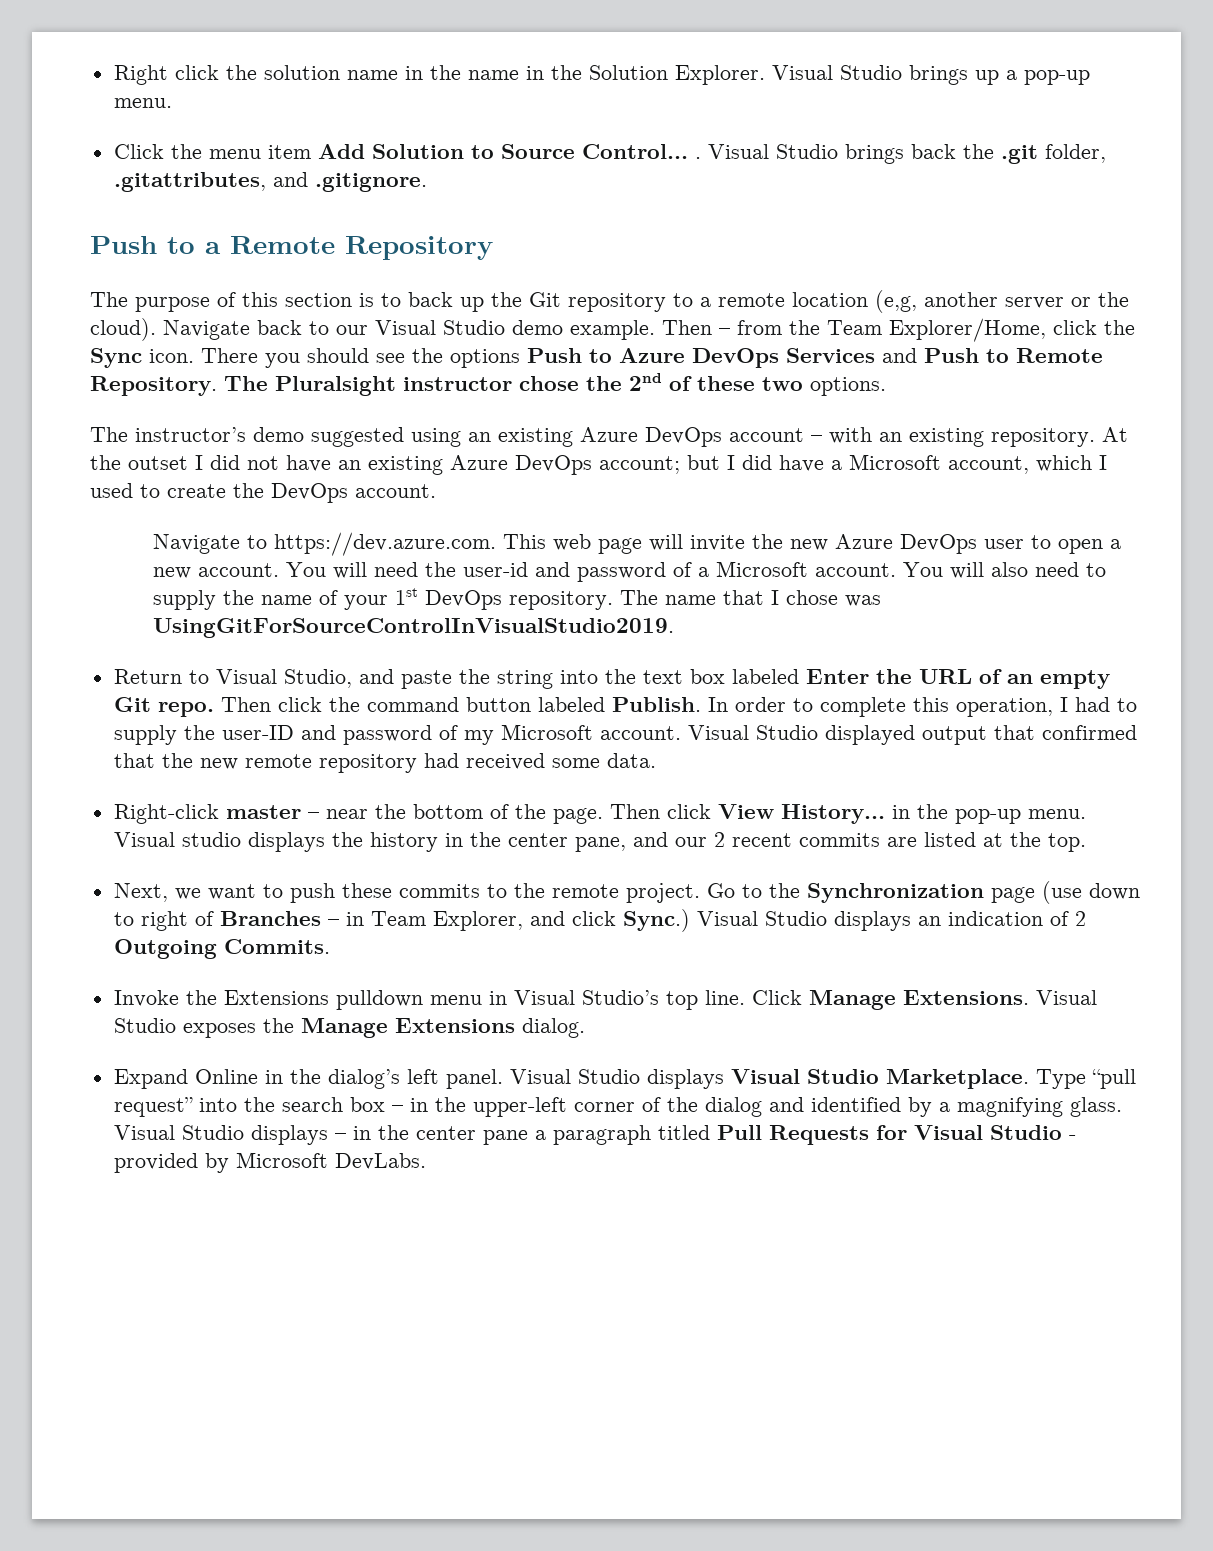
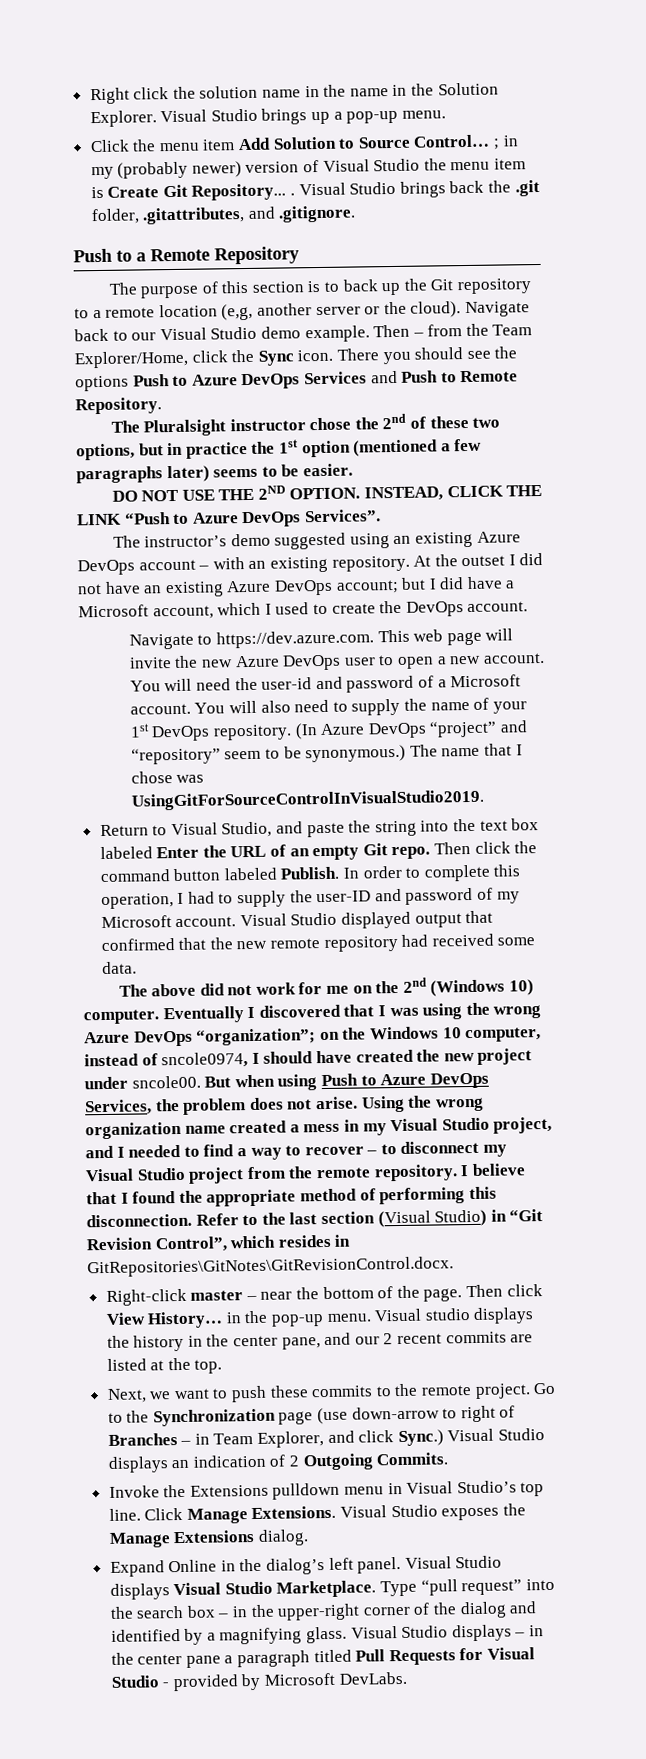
(688, 151) none -> [493,135,519,150] [90,158,527,180] [90,183,287,201] ; in my (probably newer) version of Visual Studio the menu item is Create Git Repository...
(217, 386) none -> (162, 406) //
[810,377,886,396] options. -> [76,438,483,461] [76,463,353,484] [111,484,543,502] [77,509,381,528] options, but in practice the 1st option (mentioned a few paragraphs later) seems to be easier. // DO NOT USE THE 2ND OPTION. INSTEAD, CLICK THE LINK “Push to Azure DevOps Services”.
(614, 600) none -> [294,720,528,740] [130,744,407,765] (In Azure DevOps “project” and “repository” seem to be synonymous.)
(656, 760) none -> [118,977,535,997] [83,1002,542,1025] [84,1026,542,1047] [84,1048,533,1069] [84,1072,489,1091] [84,1095,484,1116] [85,1116,553,1140] [85,1140,508,1161] [85,1163,526,1184] [86,1186,497,1207] [86,1209,544,1228] [86,1234,352,1253] [87,1256,454,1278] // The above did not work for me on the 2nd (Windows 10) computer. Eventually I discovered that I was using the wrong Azure DevOps “organization”; on the Windows 10 computer, instead of sncole0974, I should have created the new project under sncole00. But when using Push to Azure DevOps Services, the problem does not arise. Using the wrong organization name created a mess in my Visual Studio project, and I needed to find a way to recover – to disconnect my Visual Studio project from the remote repository. I believe that I found the appropriate method of performing this disconnection. Refer to the last section (Visual Studio) in “Git Revision Control”, which resides in GitRepositories\GitNotes\GitRevisionControl.docx.
[1088,883,1140,900] down -> [351,1406,440,1420] down-arrow
[472,1097,567,1117] upper-left -> [277,1603,361,1621] upper-right

